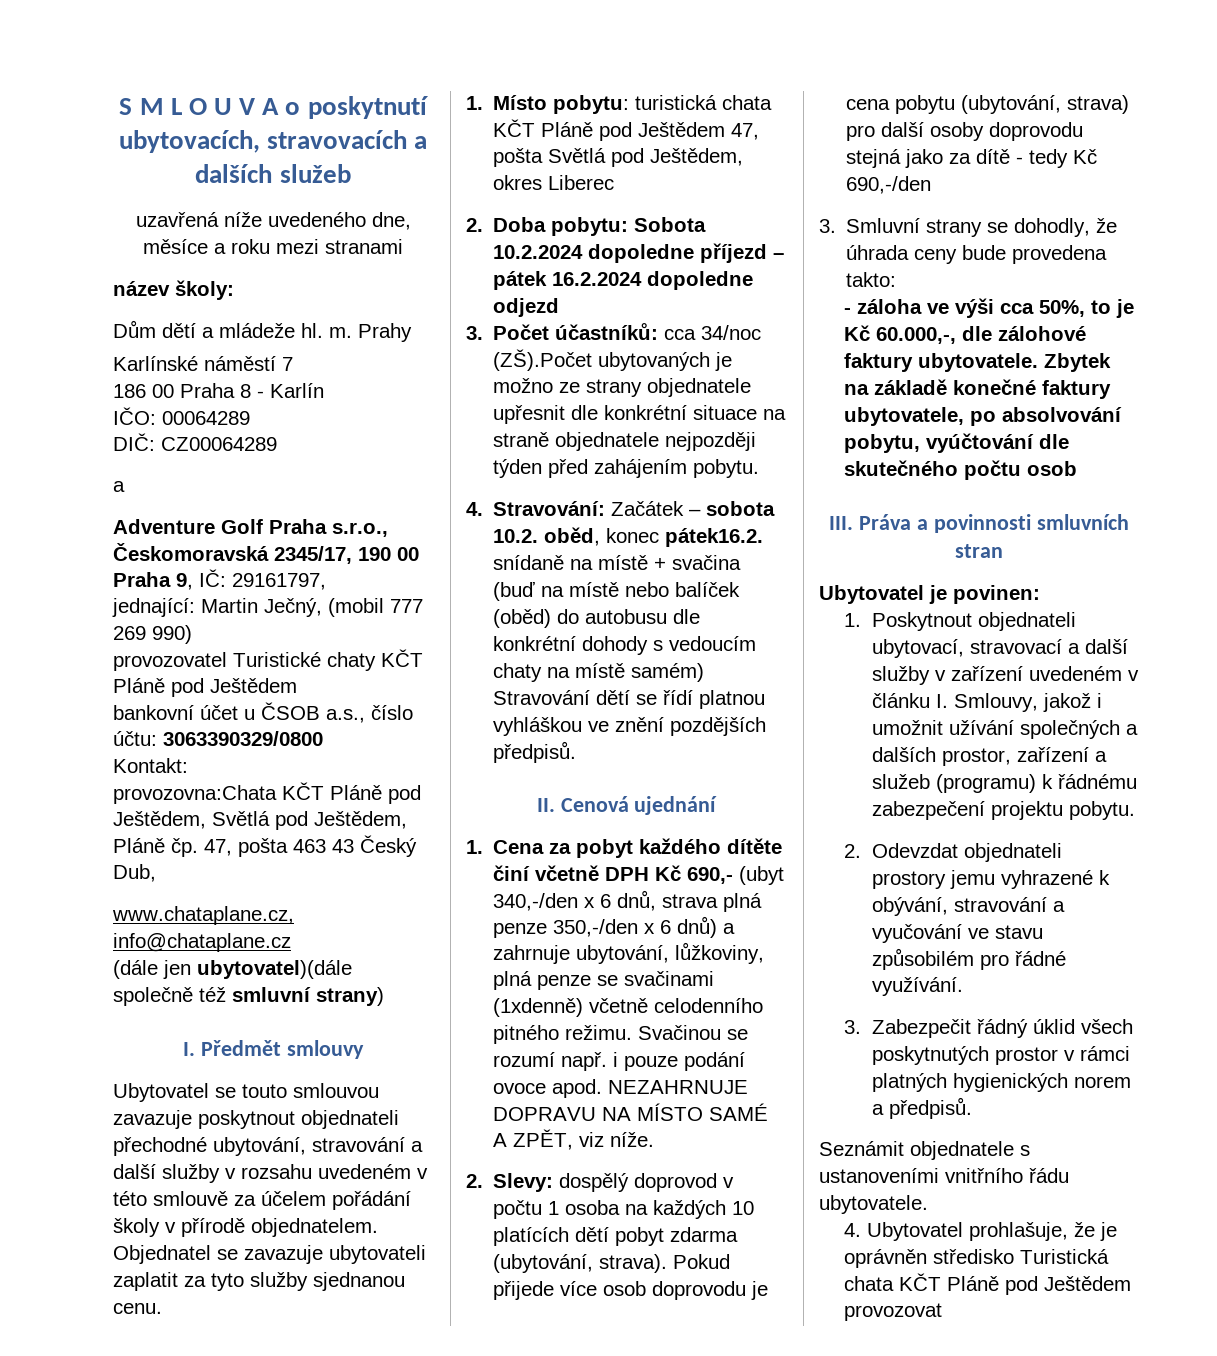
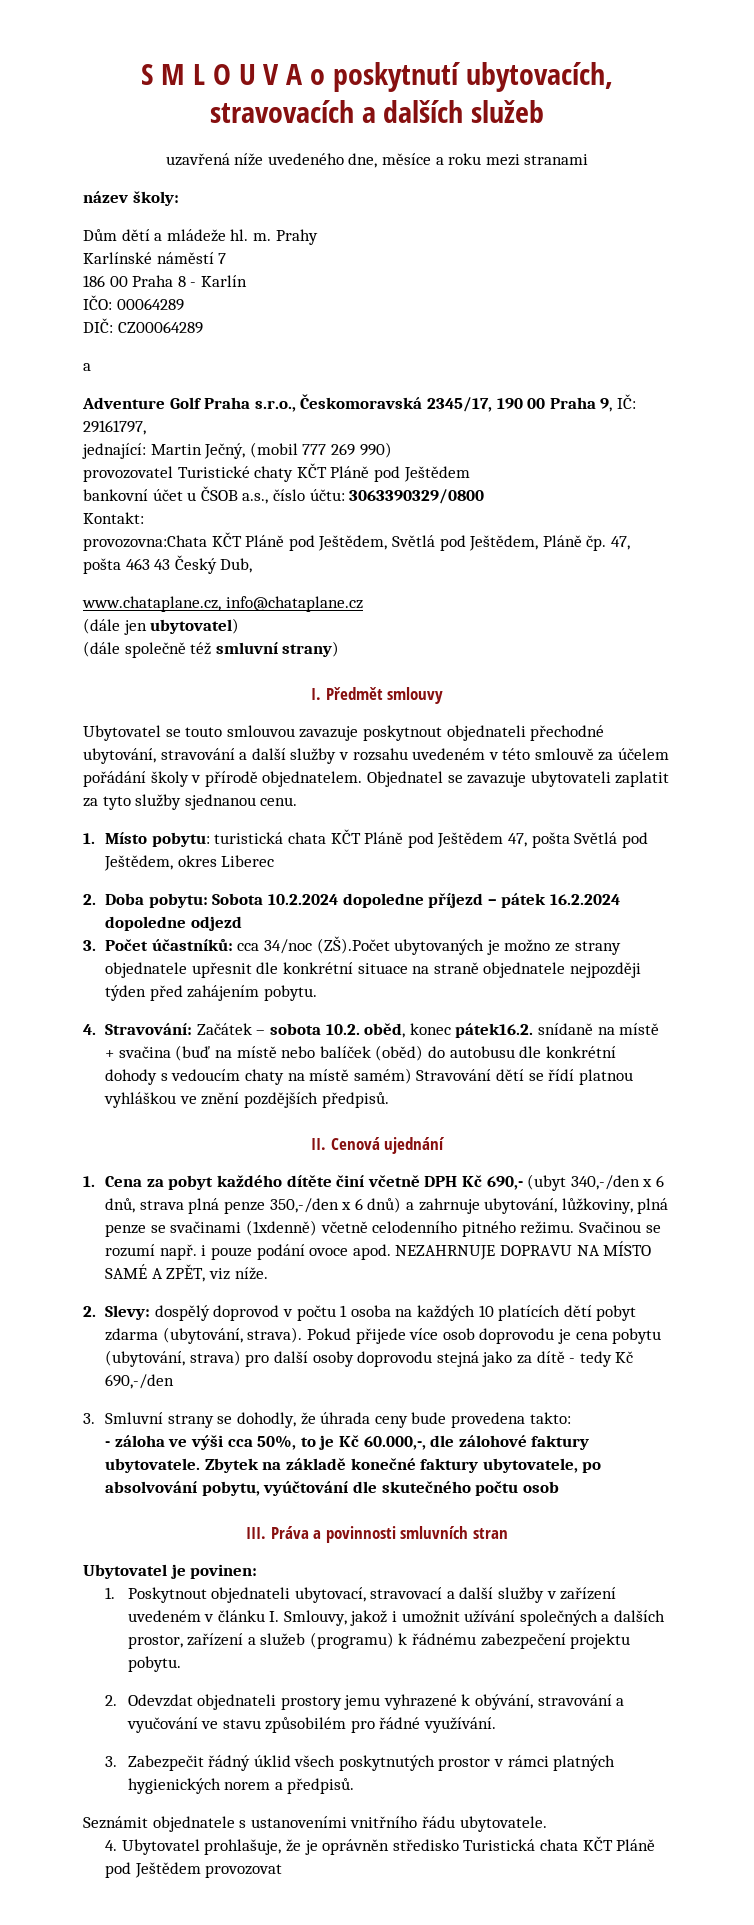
[197,960,352,979] ubytovatel)(dále -> [150,618,240,634] [83,641,120,657] ubytovatel) // (dále

